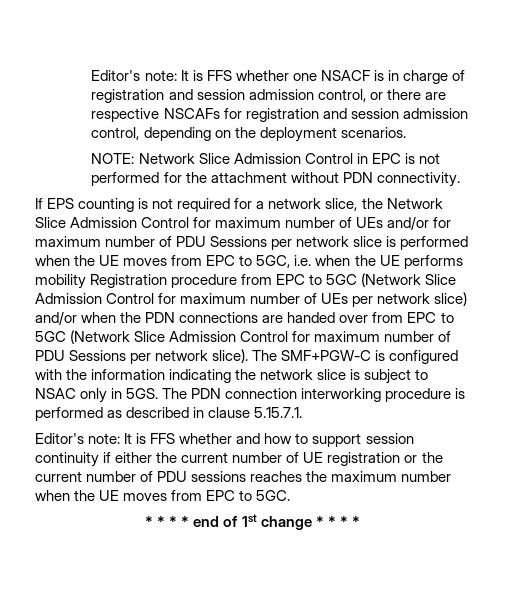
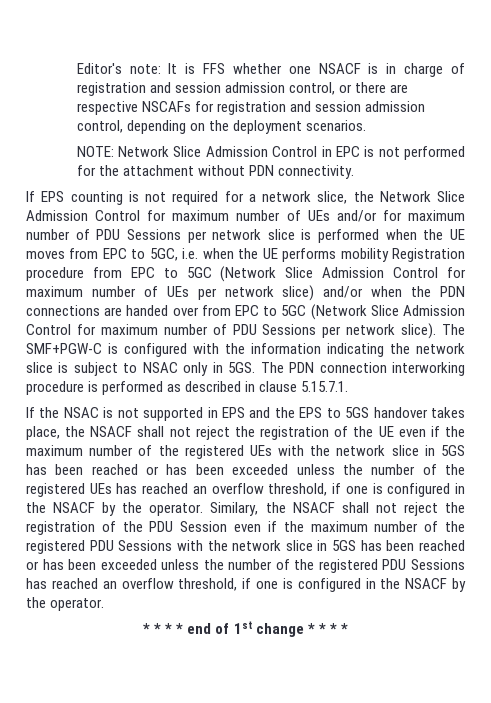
[35,433,414,447] [35,452,443,467] [35,471,452,482] [35,490,291,501] Editor's note: It is FFS whether and how to support session continuity if either the current number of UE registration or the current number of PDU sessions reaches the maximum number when the UE moves from EPC to 5GC. -> [26,407,466,421] [26,426,465,440] [26,445,466,459] [26,464,466,475] [26,483,466,497] [26,502,465,516] [26,521,465,535] [26,540,465,554] [26,559,465,573] [26,578,466,592] [26,597,105,611] If the NSAC is not supported in EPS and the EPS to 5GS handover takes place, the NSACF shall not reject the registration of the UE even if the maximum number of the registered UEs with the network slice in 5GS has been reached or has been exceeded unless the number of the registered UEs has reached an overflow threshold, if one is configured in the NSACF by the operator. Similary, the NSACF shall not reject the registration of the PDU Session even if the maximum number of the registered PDU Sessions with the network slice in 5GS has been reached or has been exceeded unless the number of the registered PDU Sessions has reached an overflow threshold, if one is configured in the NSACF by the operator.

